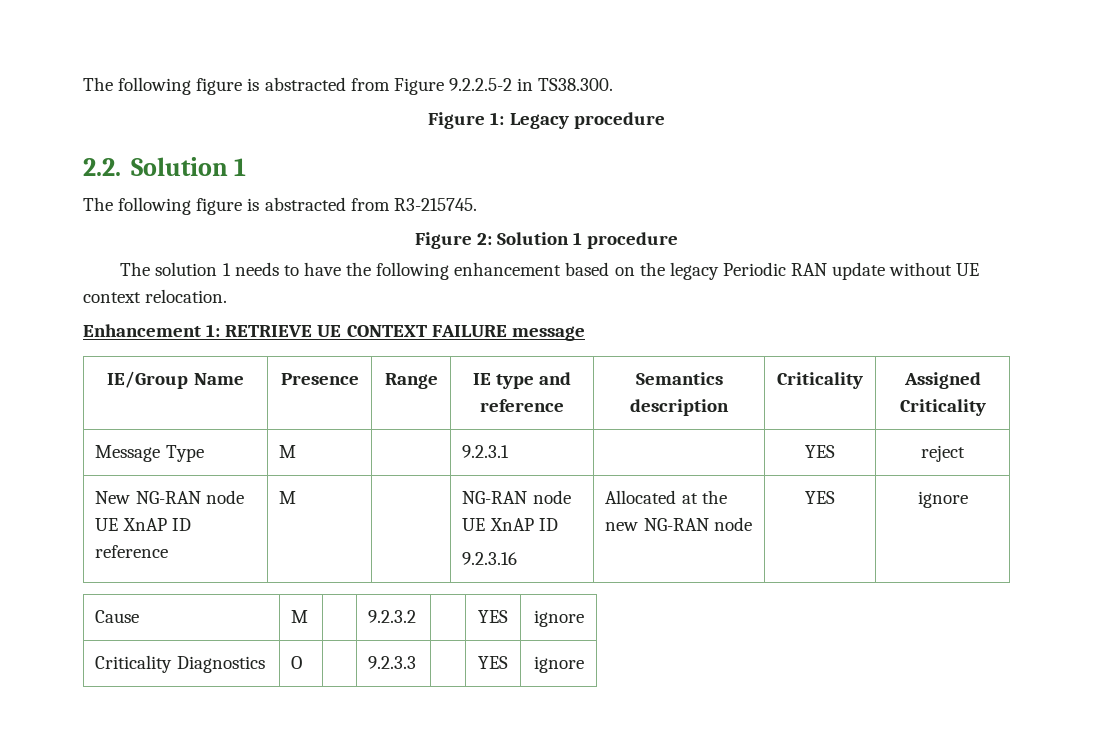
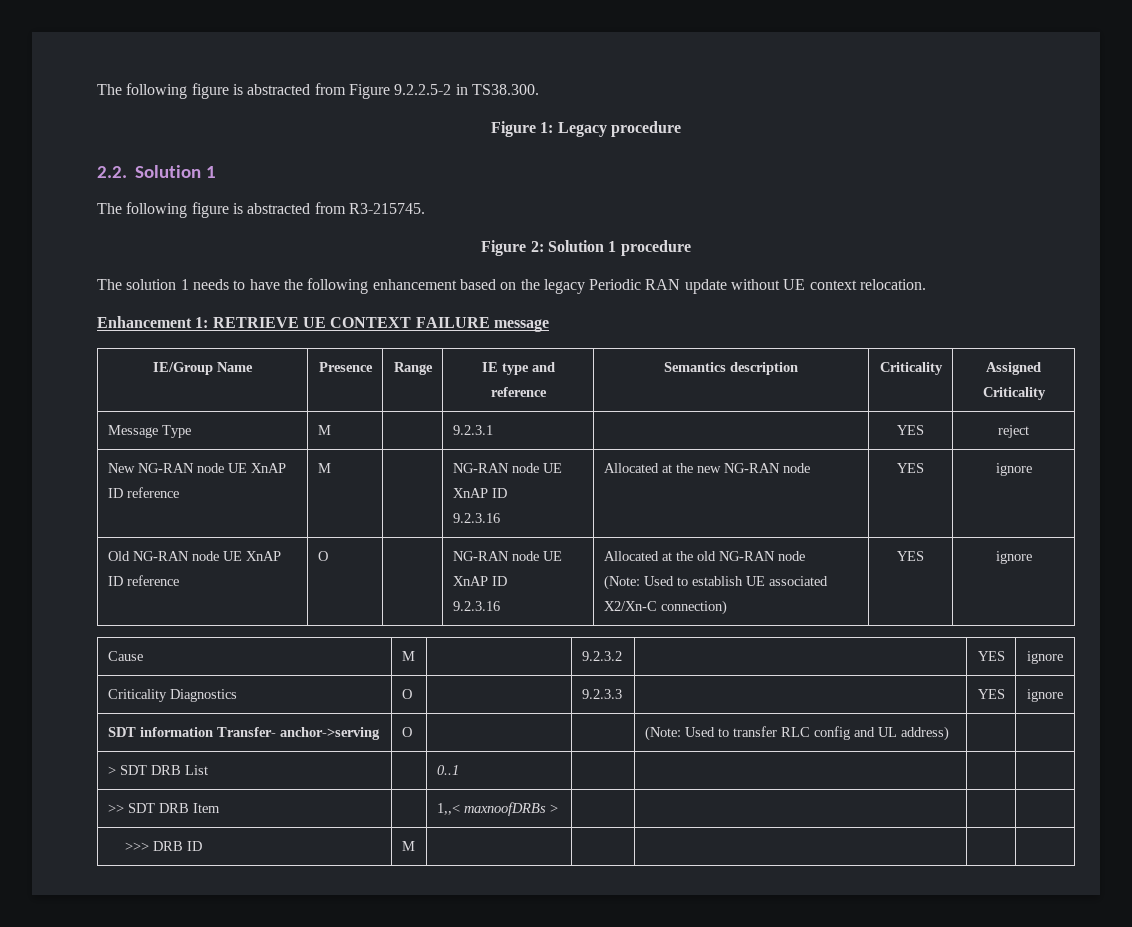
(968, 499) none -> [107,551,281,561] [107,575,179,586] [317,551,328,561] [452,551,562,561] [452,576,507,586] [452,601,500,611] [603,551,805,561] [603,575,828,590] [603,600,727,615] [897,551,925,561] [995,551,1032,564] // Old NG-RAN node UE XnAP ID reference | O | | NG-RAN node UE XnAP ID // 9.2.3.16 | Allocated at the old NG-RAN node // (Note: Used to establish UE associated X2/Xn-C connection) | YES | ignore
(584, 664) none -> [107,727,380,740] [401,727,412,737] [644,726,949,741] [107,765,208,775] [436,765,459,775] [107,803,220,813] [436,802,558,816] [124,841,202,851] [401,841,415,851] // SDT information Transfer- anchor->serving | O | | | (Note: Used to transfer RLC config and UL address) | | // > SDT DRB List | | 0..1 | | | | // >> SDT DRB Item | | 1,,< maxnoofDRBs > | | | | // >>> DRB ID | M | | | | |

